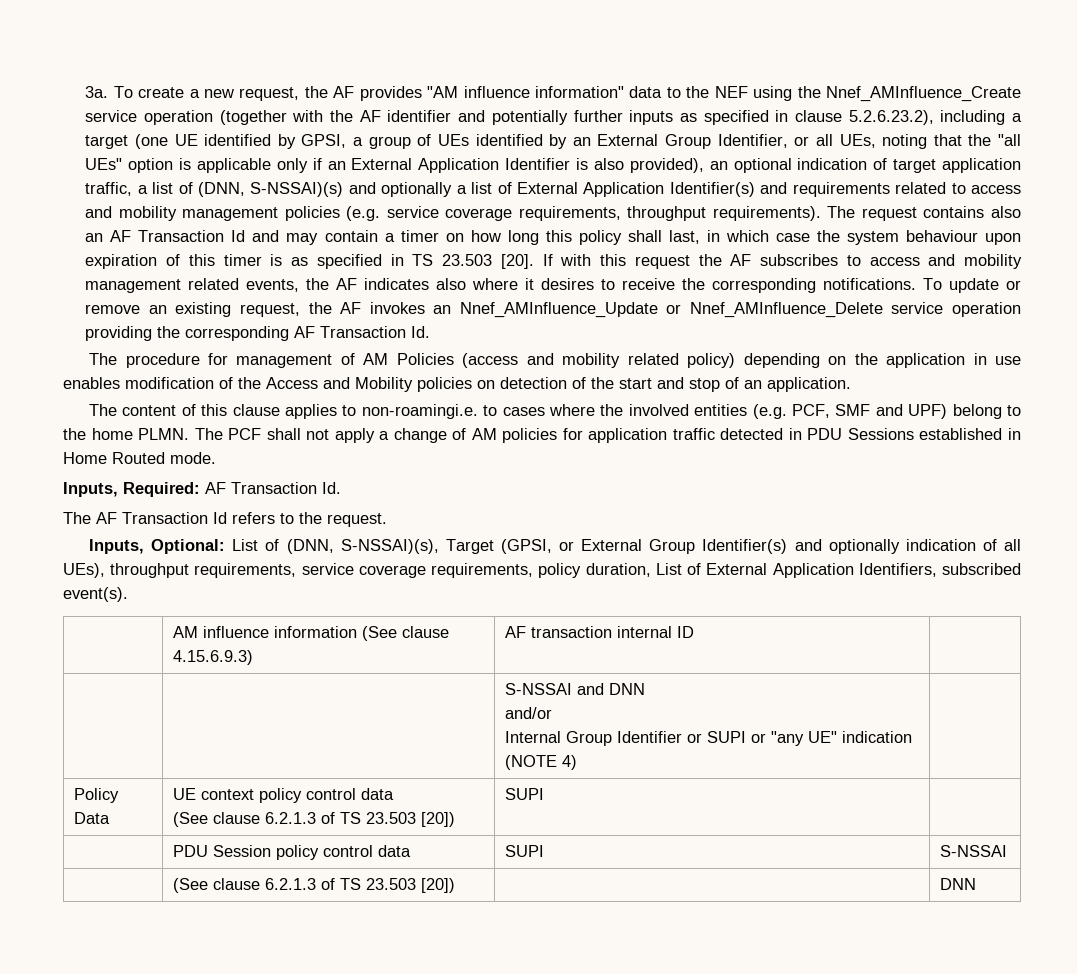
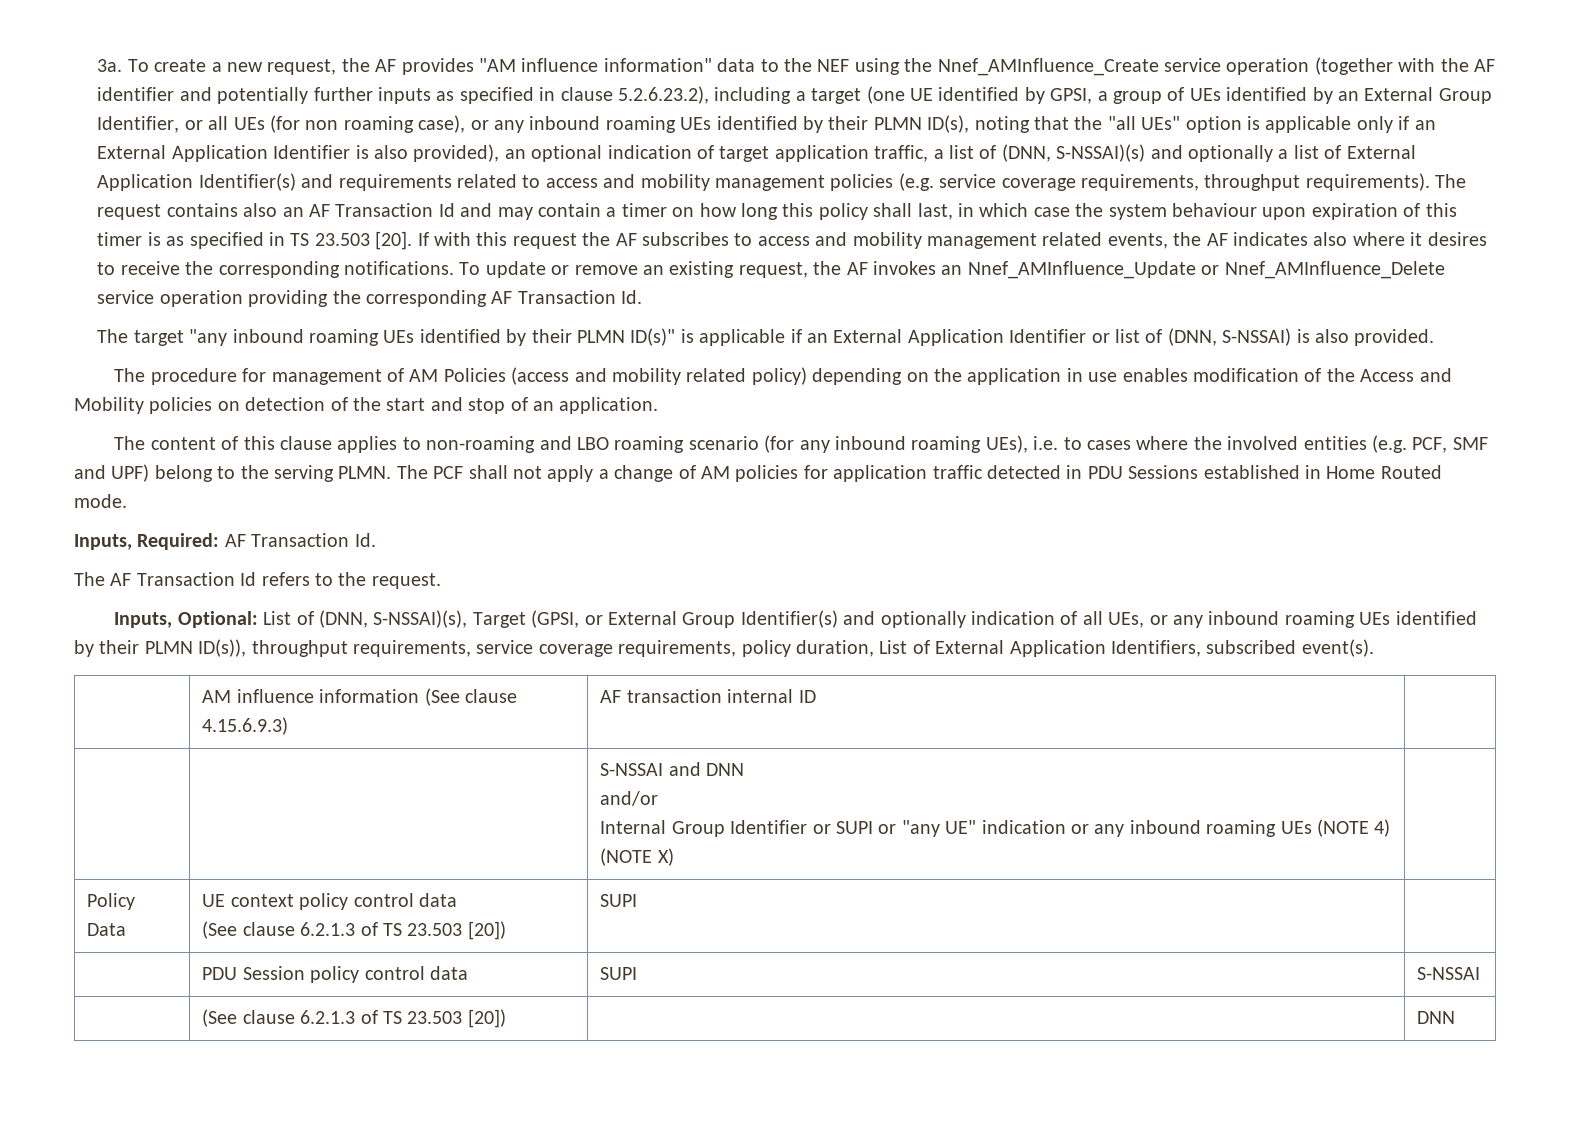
[839,134,876,148] UEs, -> [233,115,970,133] UEs (for non roaming case), or any inbound roaming UEs identified by their PLMN ID(s),
(431, 332) none -> [97,328,1435,346] // The target "any inbound roaming UEs identified by their PLMN ID(s)" is applicable if an External Application Identifier or list of (DNN, S-NSSAI) is also provided.
[361,404,478,419] non-roamingi.e. -> [426,435,1059,453] non-roaming and LBO roaming scenario (for any inbound roaming UEs), i.e.
[91,428,133,440] home -> [274,465,334,482] serving
[63,563,105,578] UEs), -> [1108,611,1477,628] [74,639,247,657] UEs, or any inbound roaming UEs identified by their PLMN ID(s)),
(913, 737) none -> [1071,820,1312,837] or any inbound roaming UEs
(578, 762) none -> [600,848,674,866] (NOTE X)

